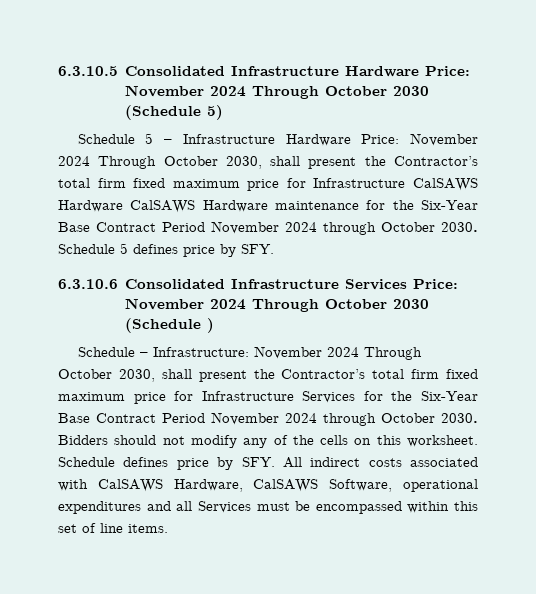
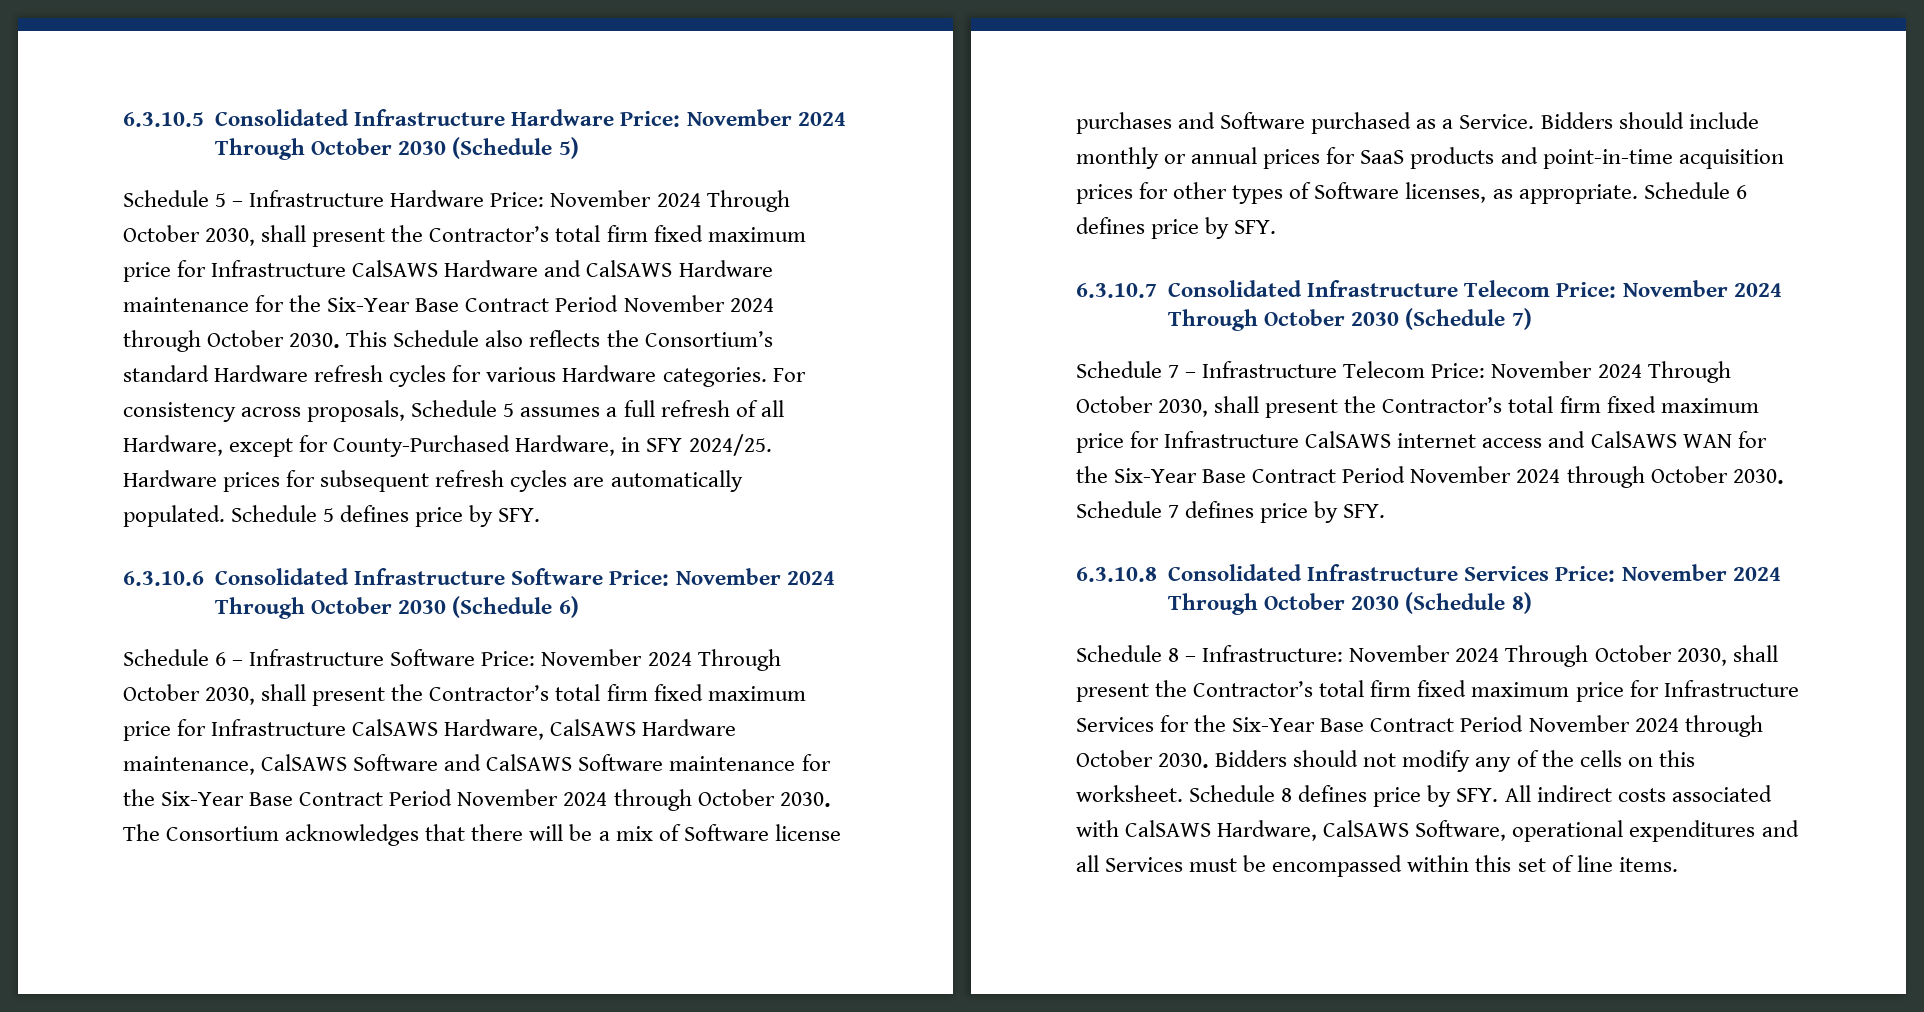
(123, 206) none -> [544,260,582,277] and
[58,243,274,257] [58,279,118,289] Schedule 5 defines price by SFY. // 6.3.10.6 -> [346,330,773,347] [123,365,806,387] [123,400,784,422] [123,434,772,457] [123,470,743,492] [123,505,541,527] [123,568,835,586] [215,596,579,619] [123,649,781,671] [123,684,806,706] [123,719,737,741] [123,754,831,775] [123,789,831,811] [123,824,841,846] [1076,112,1759,134] [1076,147,1784,169] [1076,182,1747,204] [1076,217,1277,239] [1076,280,1782,298] [1168,308,1532,331] [1076,361,1731,383] [1076,396,1759,418] [1076,431,1767,453] [1076,466,1784,488] [1076,501,1386,523] [1076,567,1157,582] This Schedule also reflects the Consortium’s standard Hardware refresh cycles for various Hardware categories. For consistency across proposals, Schedule 5 assumes a full refresh of all Hardware, except for County-Purchased Hardware, in SFY 2024/25. Hardware prices for subsequent refresh cycles are automatically populated. Schedule 5 defines price by SFY. // 6.3.10.6 Consolidated Infrastructure Software Price: November 2024 Through October 2030 (Schedule 6) // Schedule 6 – Infrastructure Software Price: November 2024 Through October 2030, shall present the Contractor’s total firm fixed maximum price for Infrastructure CalSAWS Hardware, CalSAWS Hardware maintenance, CalSAWS Software and CalSAWS Software maintenance for the Six-Year Base Contract Period November 2024 through October 2030. The Consortium acknowledges that there will be a mix of Software license purchases and Software purchased as a Service. Bidders should include monthly or annual prices for SaaS products and point-in-time acquisition prices for other types of Software licenses, as appropriate. Schedule 6 defines price by SFY. // 6.3.10.7 Consolidated Infrastructure Telecom Price: November 2024 Through October 2030 (Schedule 7) // Schedule 7 – Infrastructure Telecom Price: November 2024 Through October 2030, shall present the Contractor’s total firm fixed maximum price for Infrastructure CalSAWS internet access and CalSAWS WAN for the Six-Year Base Contract Period November 2024 through October 2030. Schedule 7 defines price by SFY. // 6.3.10.8
[207,318,215,333] [77,347,135,357] ) // Schedule -> [1511,592,1532,614] [1076,645,1180,662] 8) // Schedule 8
(115, 462) none -> [1281,788,1293,802] 8

